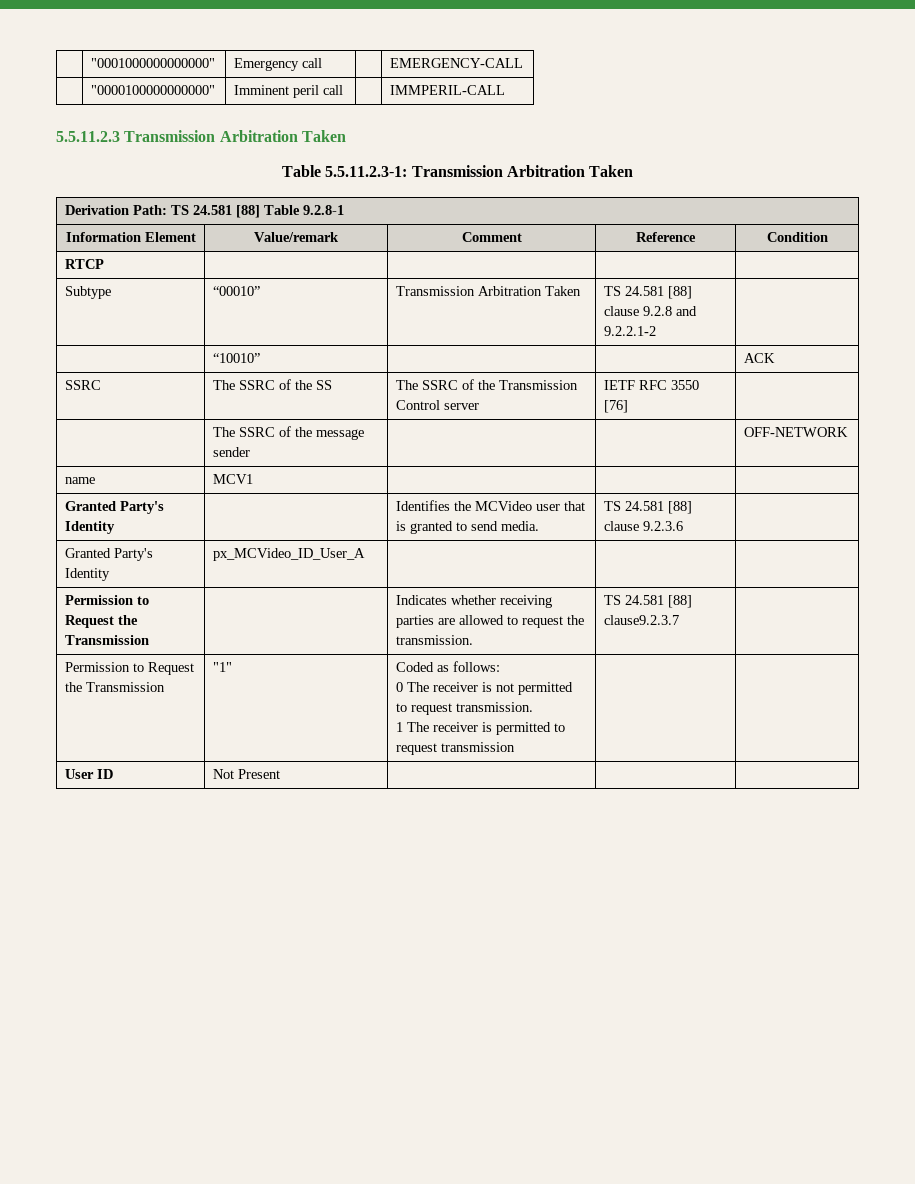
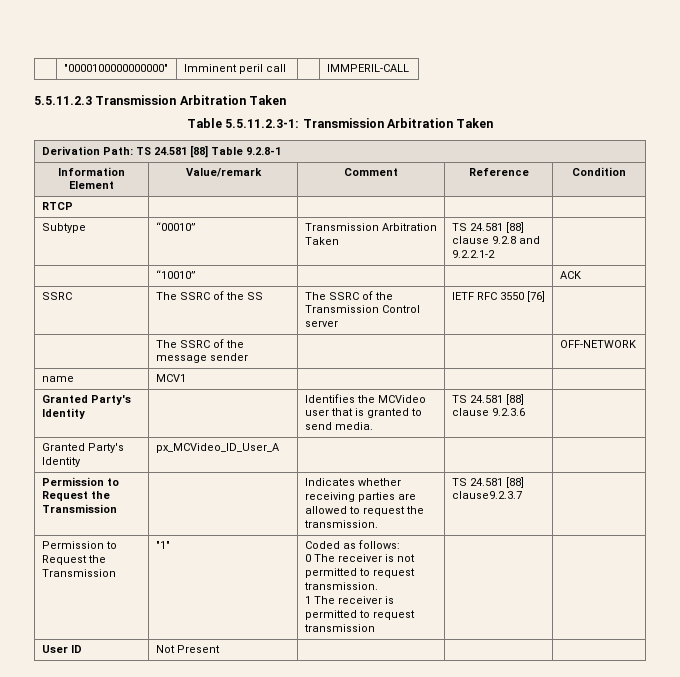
[91,58,216,68] [234,58,323,71] [390,58,524,68] | "0001000000000000" | Emergency call | | EMERGENCY-CALL // -> (63, 68) none

